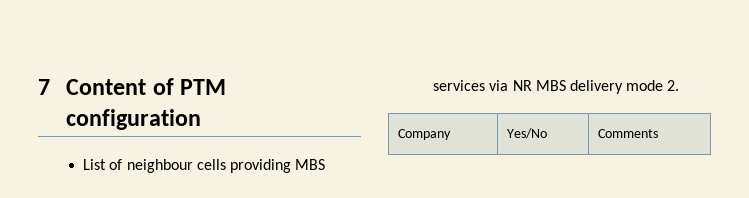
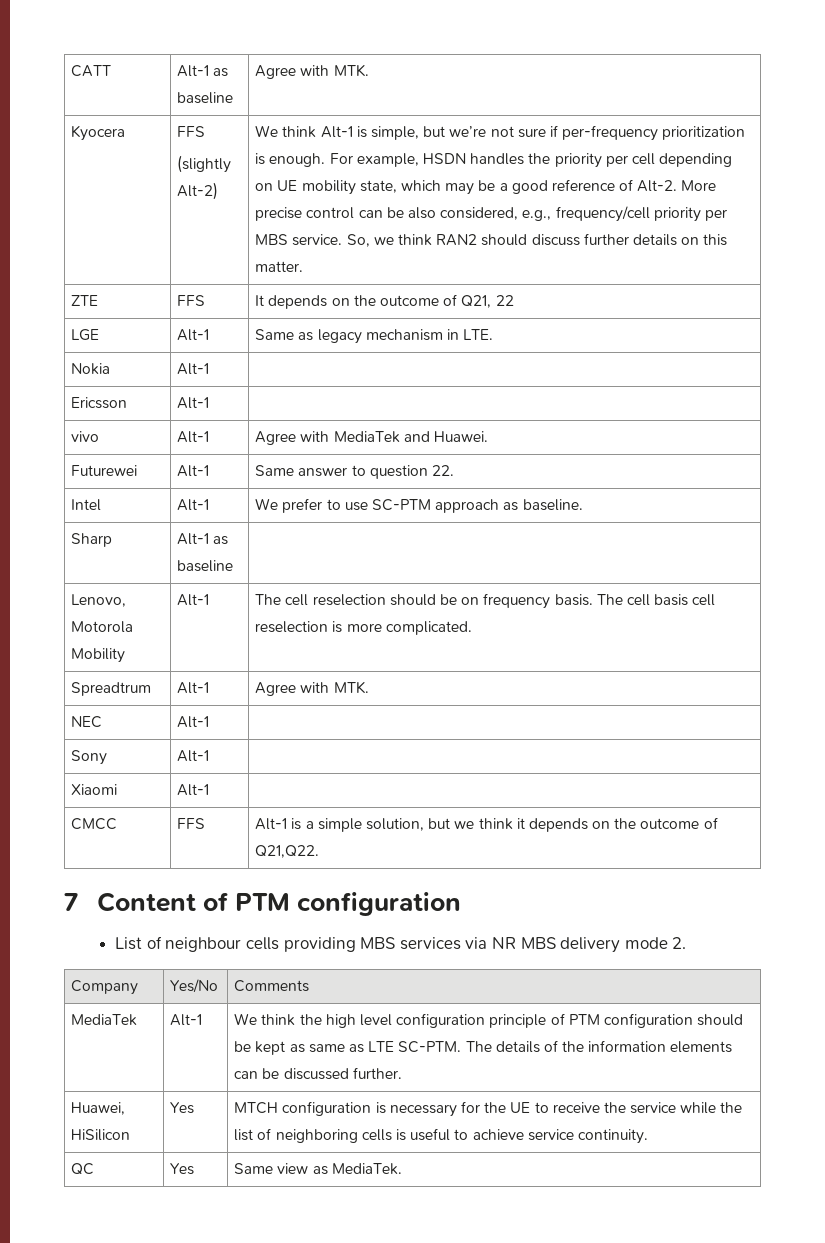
(38, 87) none -> [71,65,112,77] [177,65,229,77] [177,92,234,104] [255,64,369,79] [71,125,126,141] [177,126,206,137] [177,155,232,173] [177,182,219,200] [255,125,746,141] [255,153,733,168] [255,179,717,195] [255,206,727,222] [255,233,728,247] [255,261,304,272] [71,295,99,306] [177,295,206,306] [255,294,514,309] [71,329,100,341] [177,329,210,341] [255,329,494,344] [71,363,111,375] [177,363,210,375] [71,397,128,409] [177,397,210,409] [71,431,100,442] [177,431,210,443] [255,431,488,445] [71,465,138,476] [177,465,210,477] [255,465,454,479] [71,499,102,511] [177,499,210,511] [255,498,583,513] [71,533,113,547] [177,533,229,545] [177,560,234,572] [71,594,127,607] [71,621,134,633] [71,648,126,663] [177,594,210,606] [255,593,716,609] [255,621,472,635] [71,682,152,696] [177,682,210,694] [255,681,369,696] [71,716,103,728] [177,716,210,728] [71,750,108,765] [177,750,210,762] [71,784,118,795] [177,784,210,796] [71,818,118,830] [177,818,206,829] [255,817,718,832] [255,845,320,858] CATT | Alt-1 as baseline | Agree with MTK. // Kyocera | FFS // (slightly Alt-2) | We think Alt-1 is simple, but we’re not sure if per-frequency prioritization is enough. For example, HSDN handles the priority per cell depending on UE mobility state, which may be a good reference of Alt-2. More precise control can be also considered, e.g., frequency/cell priority per MBS service. So, we think RAN2 should discuss further details on this matter. // ZTE | FFS | It depends on the outcome of Q21, 22 // LGE | Alt-1 | Same as legacy mechanism in LTE. // Nokia | Alt-1 | // Ericsson | Alt-1 | // vivo | Alt-1 | Agree with MediaTek and Huawei. // Futurewei | Alt-1 | Same answer to question 22. // Intel | Alt-1 | We prefer to use SC-PTM approach as baseline. // Sharp | Alt-1 as baseline | // Lenovo, Motorola Mobility | Alt-1 | The cell reselection should be on frequency basis. The cell basis cell reselection is more complicated. // Spreadtrum | Alt-1 | Agree with MTK. // NEC | Alt-1 | // Sony | Alt-1 | // Xiaomi | Alt-1 | // CMCC | FFS | Alt-1 is a simple solution, but we think it depends on the outcome of Q21,Q22. //
(659, 133) none -> [71,1014,138,1026] [170,1014,203,1026] [234,1013,744,1028] [234,1040,733,1055] [234,1067,402,1080] [71,1102,126,1115] [71,1129,131,1141] [170,1102,195,1114] [234,1101,743,1117] [234,1128,648,1144] [71,1163,95,1175] [170,1163,195,1175] [234,1163,402,1175] // MediaTek | Alt-1 | We think the high level configuration principle of PTM configuration should be kept as same as LTE SC-PTM. The details of the information elements can be discussed further. // Huawei, HiSilicon | Yes | MTCH configuration is necessary for the UE to receive the service while the list of neighboring cells is useful to achieve service continuity. // QC | Yes | Same view as MediaTek.

